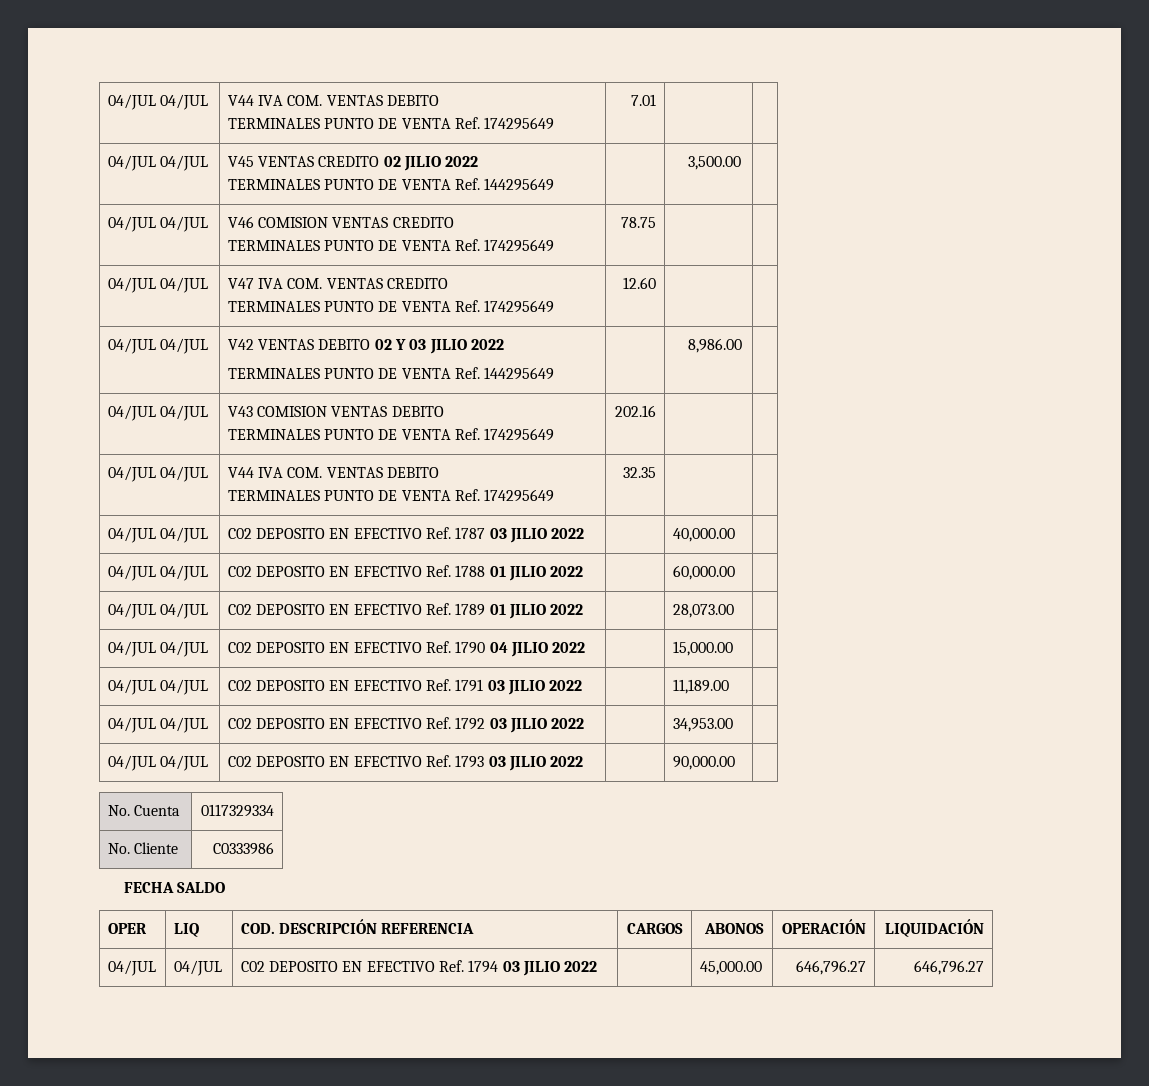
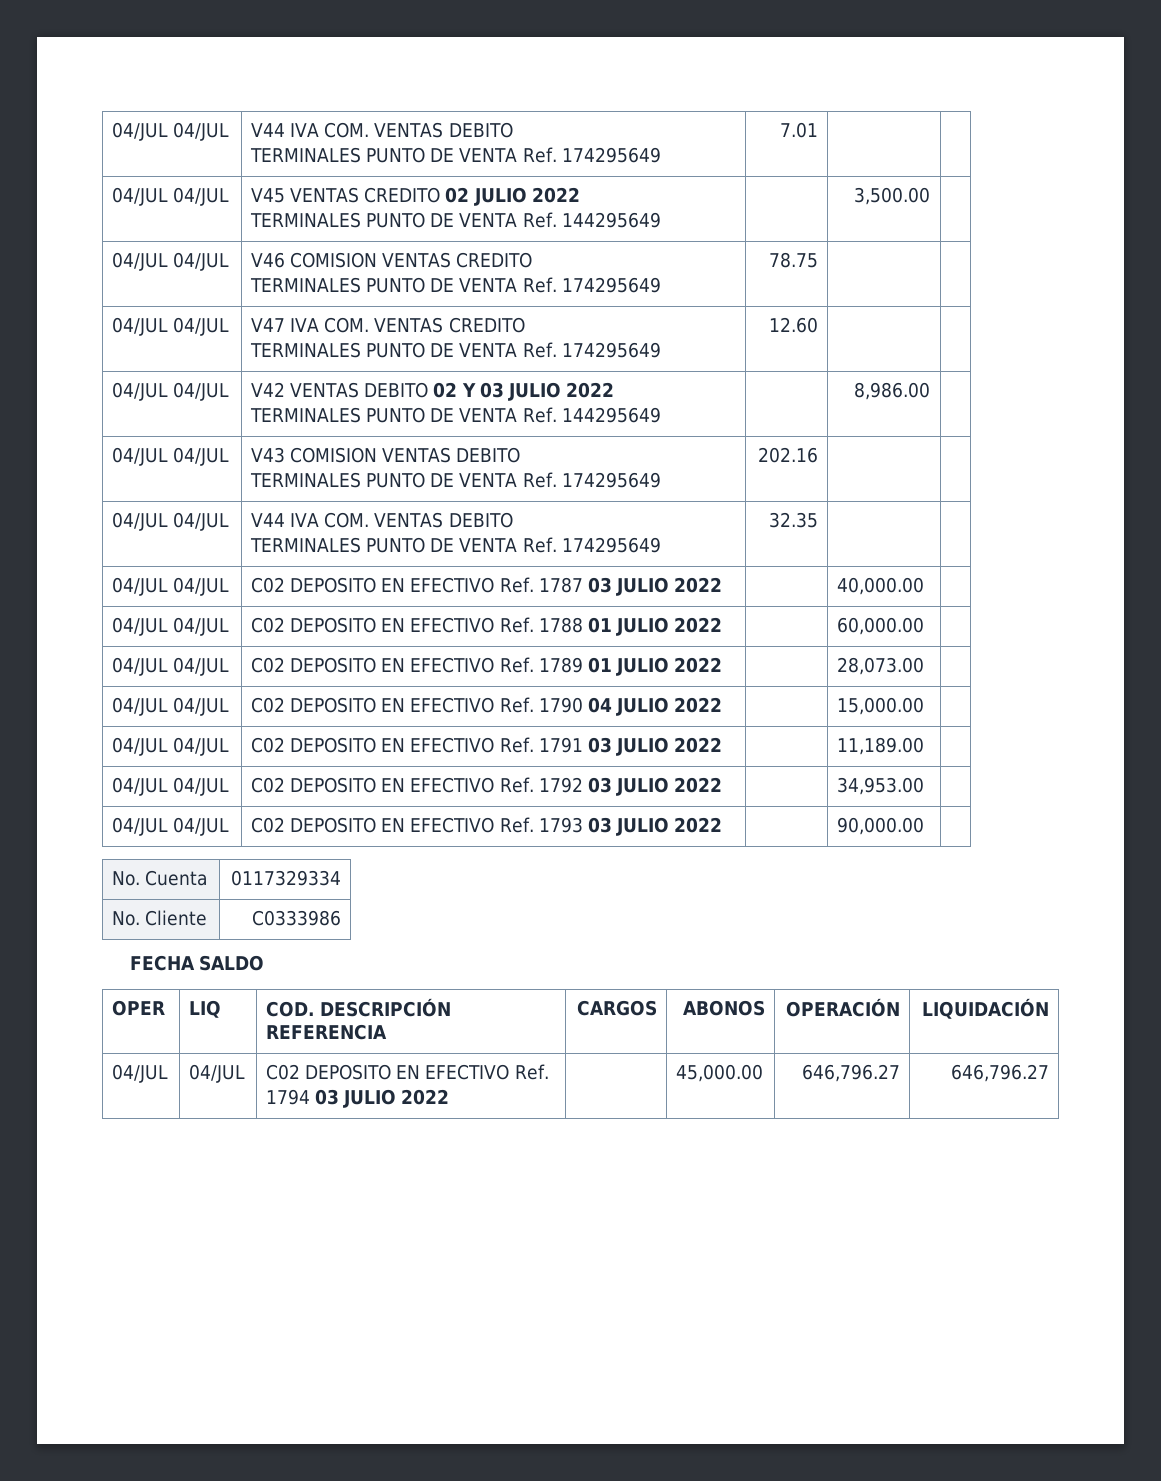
[404,156,442,171] JILIO -> [473,187,527,206] JULIO
[429,339,467,354] JILIO -> [507,382,561,401] JULIO
[510,528,548,543] JILIO -> [615,577,669,596] JULIO
[509,566,547,581] JILIO -> [615,617,669,636] JULIO
[509,604,547,619] JILIO -> [615,657,669,676] JULIO
[511,642,549,657] JILIO -> [615,697,669,716] JULIO
[508,680,546,695] JILIO -> [615,737,669,756] JULIO
[510,718,548,733] JILIO -> [615,777,669,796] JULIO
[509,756,547,771] JILIO -> [615,817,669,836] JULIO
[523,961,561,976] JILIO -> [343,1089,397,1108] JULIO

